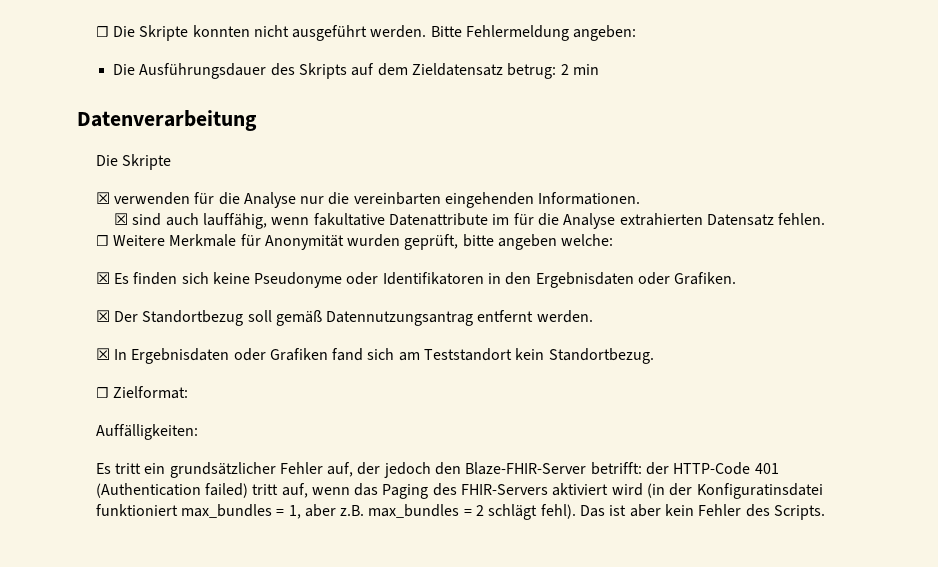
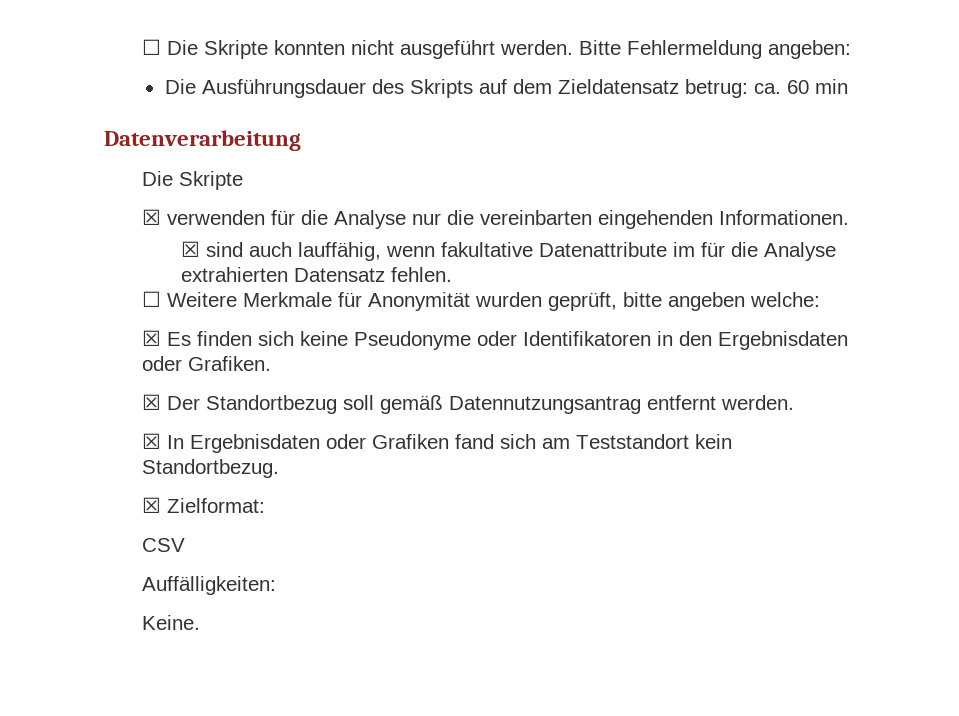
[560,64,569,75] 2 -> [753,80,809,94] ca. 60
[95,387,109,398] ☐ -> [142,497,162,513] ☒
(188, 392) none -> [142,538,186,552] // CSV
[95,462,779,478] [95,483,823,499] [95,504,826,520] Es tritt ein grundsätzlicher Fehler auf, der jedoch den Blaze-FHIR-Server betrifft: der HTTP-Code 401 (Authentication failed) tritt auf, wenn das Paging des FHIR-Servers aktiviert wird (in der Konfiguratinsdatei funktioniert max_bundles = 1, aber z.B. max_bundles = 2 schlägt fehl). Das ist aber kein Fehler des Scripts. -> [142,615,201,630] Keine.

